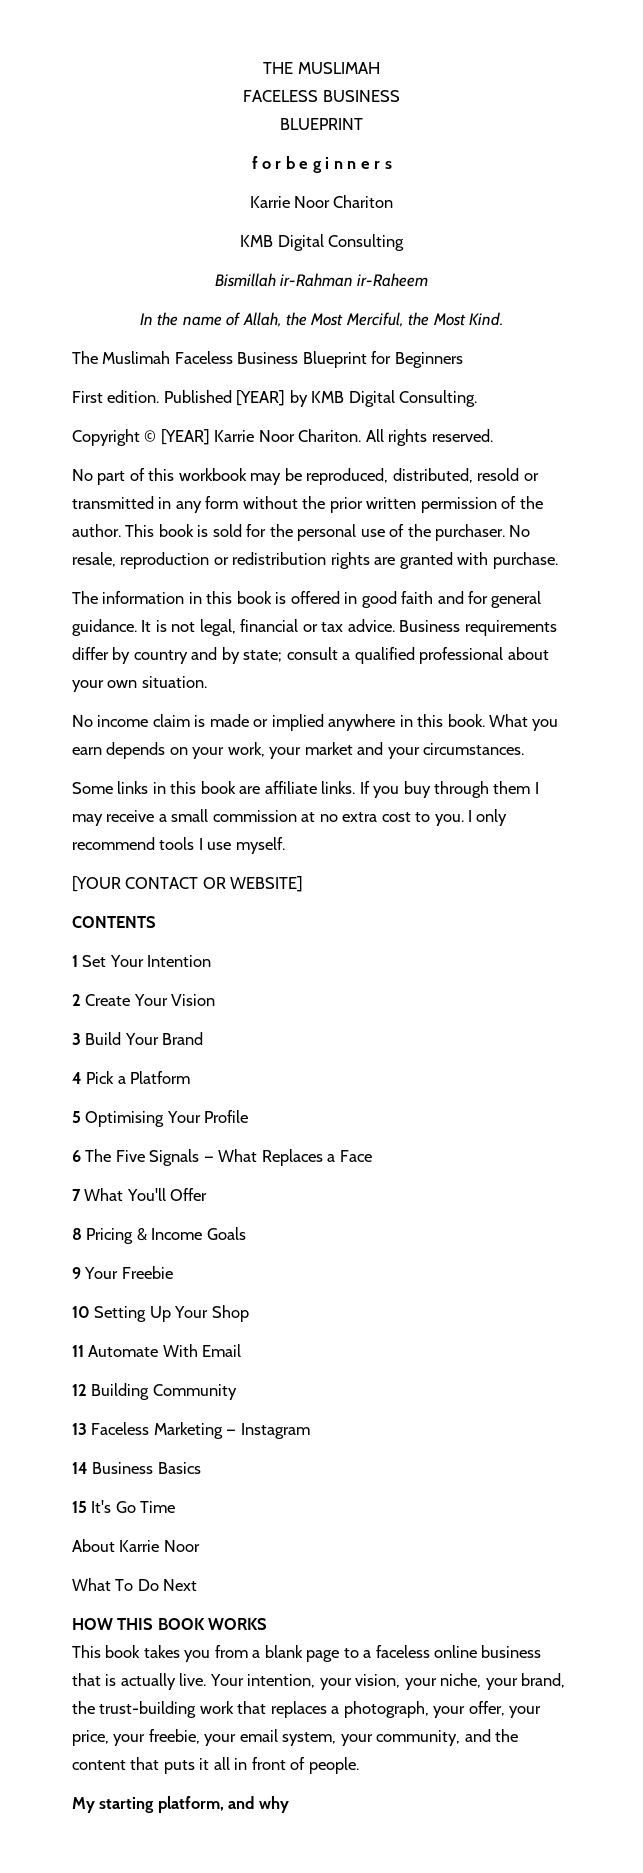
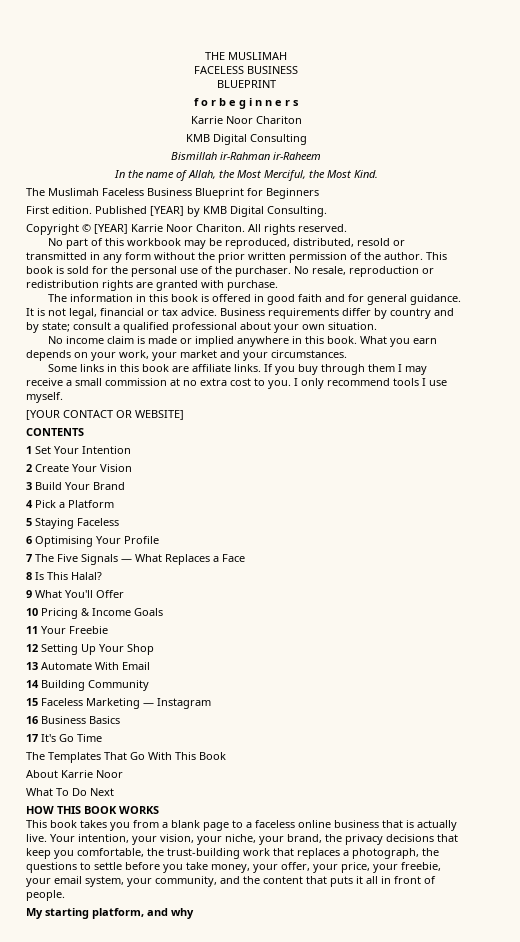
(81, 1117) none -> [35,518,119,529] [26,536,32,544] Staying Faceless // 6
[72,1150,81,1162] 6 -> [26,554,32,562] 7
[72,1189,81,1201] 7 -> [26,572,102,580] [26,590,32,598] 8 Is This Halal? // 9
[72,1228,82,1240] 8 -> [26,608,38,616] 10
[72,1267,81,1279] 9 -> [26,626,38,634] 11
[72,1306,90,1318] 10 -> [26,644,38,652] 12
[72,1345,84,1357] 11 -> [26,662,38,670] 13
[72,1384,87,1396] 12 -> [26,680,39,688] 14
[72,1423,87,1435] 13 -> [26,698,38,706] 15
[72,1462,88,1474] 14 -> [26,716,38,724] 16
[72,1501,87,1513] 15 -> [26,734,38,742] 17
(176, 1507) none -> [26,752,226,763] // The Templates That Go With This Book
(95, 1707) none -> [345,834,458,845] [26,848,164,859] privacy decisions that keep you comfortable, the
(429, 1709) none -> [422,848,439,856] [26,862,250,873] the questions to settle before you take money,

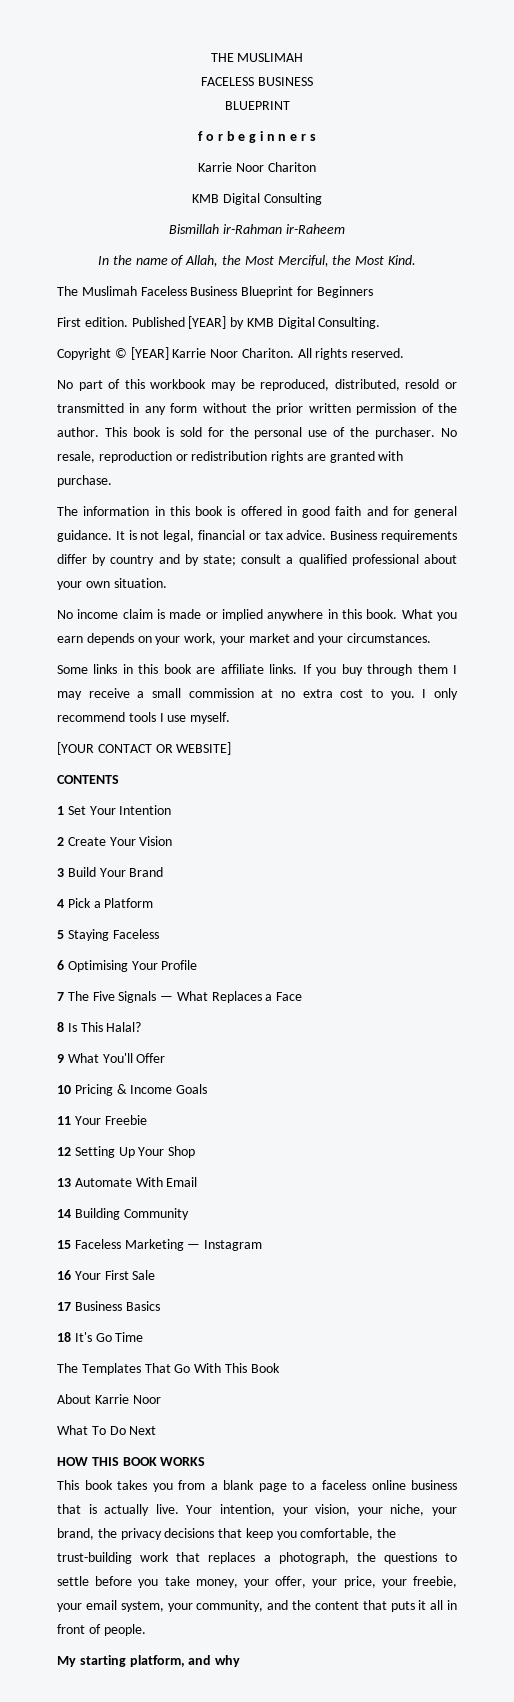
(38, 720) none -> [74,1270,156,1280] [57,1302,71,1311] Your First Sale // 17
[26,734,38,742] 17 -> [57,1332,71,1342] 18

